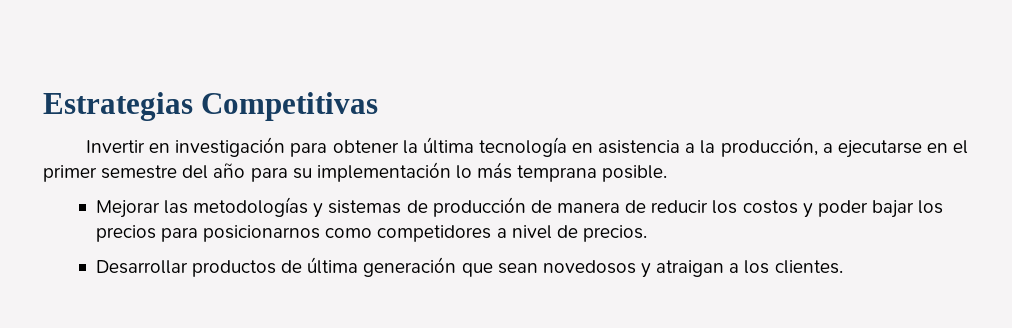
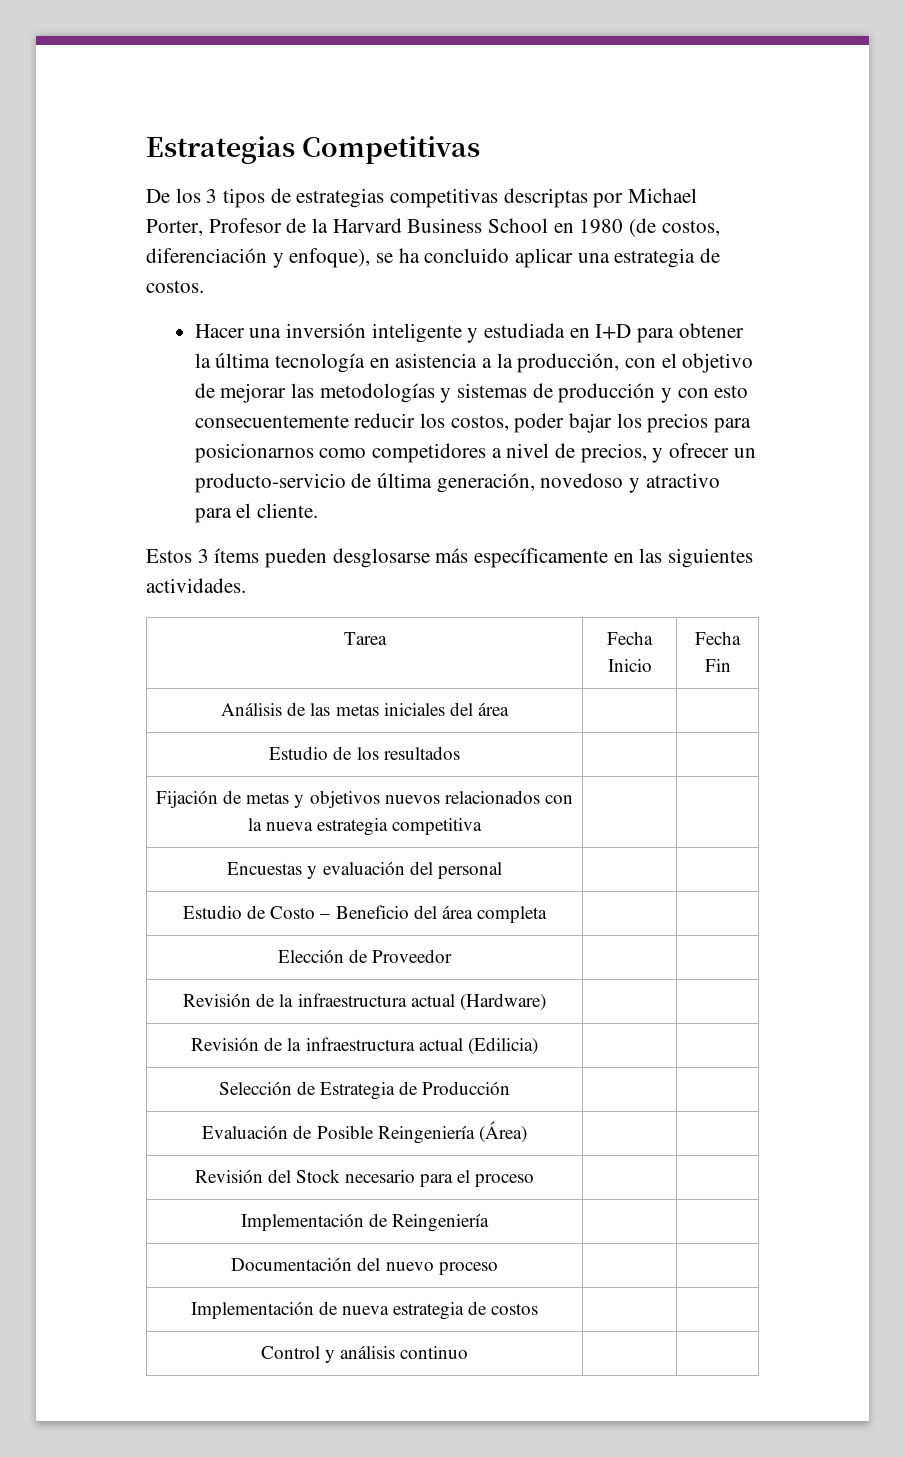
[86,137,286,157] Invertir en investigación -> [146,188,698,208] [146,218,720,237] [146,248,721,268] [146,280,204,293] [194,323,632,343] De los 3 tipos de estrategias competitivas descriptas por Michael Porter, Profesor de la Harvard Business School en 1980 (de costos, diferenciación y enfoque), se ha concluido aplicar una estrategia de costos. // Hacer una inversión inteligente y estudiada en I+D
[822,140,969,158] [43,162,668,182] [95,200,160,218] a ejecutarse en el primer semestre del año para su implementación lo más temprana posible. // Mejorar -> [624,353,754,373] [194,383,287,403] con el objetivo de mejorar
[530,200,813,218] de manera de reducir los costos y -> [660,385,749,403] [194,413,509,431] y con esto consecuentemente reducir los costos,
[582,225,647,242] [95,257,843,278] precios. // Desarrollar productos de última generación que sean novedosos y atraigan a los clientes. -> [580,443,756,463] [194,473,720,493] [194,503,318,523] [146,548,754,568] [146,578,246,593] [343,632,387,645] [607,631,653,645] [607,659,652,672] [694,631,741,645] [704,659,731,672] [221,702,509,716] [269,746,460,760] [156,790,573,808] [247,818,483,836] [227,861,502,879] [183,905,547,923] [277,949,453,963] [183,993,546,1011] [191,1037,538,1055] [218,1081,511,1100] [202,1121,527,1144] [194,1169,535,1187] [240,1213,490,1232] [231,1257,498,1275] [190,1301,539,1320] [260,1346,469,1363] precios, y ofrecer un producto-servicio de última generación, novedoso y atractivo para el cliente. // Estos 3 ítems pueden desglosarse más específicamente en las siguientes actividades. // Tarea | Fecha Inicio | Fecha Fin // Análisis de las metas iniciales del área | | // Estudio de los resultados | | // Fijación de metas y objetivos nuevos relacionados con la nueva estrategia competitiva | | // Encuestas y evaluación del personal | | // Estudio de Costo – Beneficio del área completa | | // Elección de Proveedor | | // Revisión de la infraestructura actual (Hardware) | | // Revisión de la infraestructura actual (Edilicia) | | // Selección de Estrategia de Producción | | // Evaluación de Posible Reingeniería (Área) | | // Revisión del Stock necesario para el proceso | | // Implementación de Reingeniería | | // Documentación del nuevo proceso | | // Implementación de nueva estrategia de costos | | // Control y análisis continuo | |

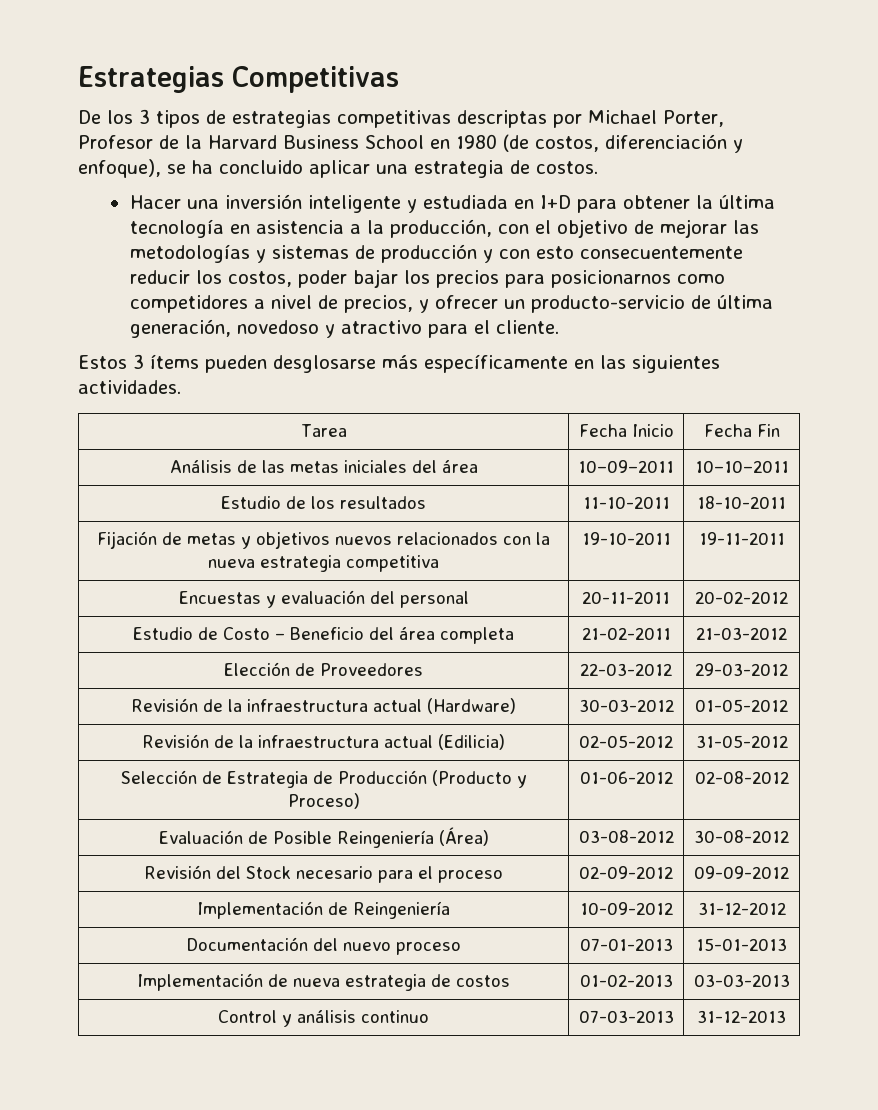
(509, 709) | -> [578,460,674,473] [694,460,789,473] 10–09–2011 | 10–10–2011
(460, 753) | -> [582,496,670,509] [697,496,786,509] 11-10-2011 | 18-10-2011
(483, 826) | -> [581,532,671,545] [698,532,785,545] 19-10-2011 | 19-11-2011
(502, 870) | -> [582,591,670,604] [695,591,788,604] 20-11-2011 | 20-02-2012
(547, 914) | -> [581,627,671,640] [696,627,787,640] 21-02-2011 | 21-03-2012
[372,949,453,963] Proveedor | | -> [320,663,423,676] [580,663,672,676] [695,663,788,676] Proveedores | 22-03-2012 | 29-03-2012
(546, 1002) | -> [578,699,674,712] [695,699,788,712] 30-03-2012 | 01-05-2012
(538, 1046) | -> [579,735,673,748] [695,735,788,748] 02-05-2012 | 31-05-2012
(511, 1088) | | -> [431,770,527,788] [287,793,360,809] [579,771,673,784] [694,771,789,784] (Producto y Proceso) | 01-06-2012 | 02-08-2012
(527, 1132) | -> [578,830,674,843] [694,830,789,843] 03-08-2012 | 30-08-2012
(535, 1180) | -> [579,866,673,879] [694,866,789,879] 02-09-2012 | 09-09-2012
(490, 1223) | -> [579,902,673,915] [697,902,786,915] 10-09-2012 | 31-12-2012
(498, 1268) | -> [579,938,673,951] [696,938,787,951] 07-01-2013 | 15-01-2013
(539, 1309) | -> [579,974,673,987] [693,974,790,987] 01-02-2013 | 03-03-2013
(469, 1352) | -> [578,1010,674,1023] [697,1010,786,1023] 07-03-2013 | 31-12-2013

